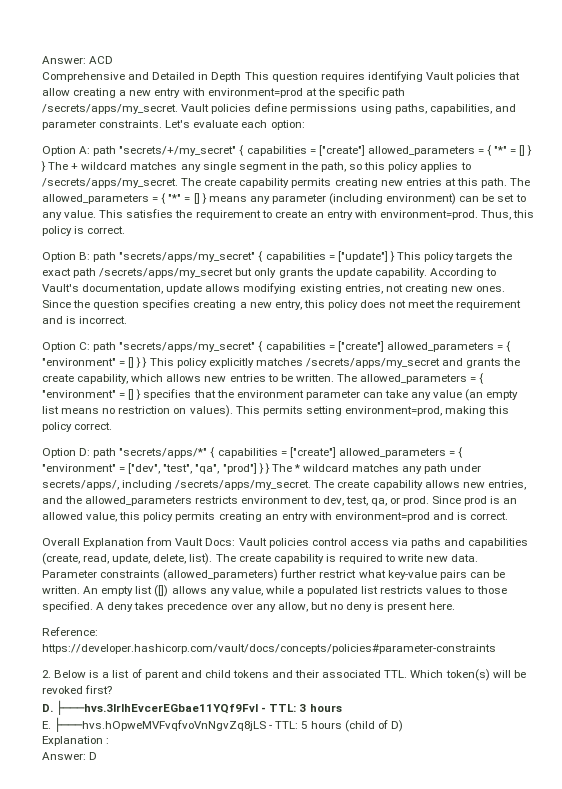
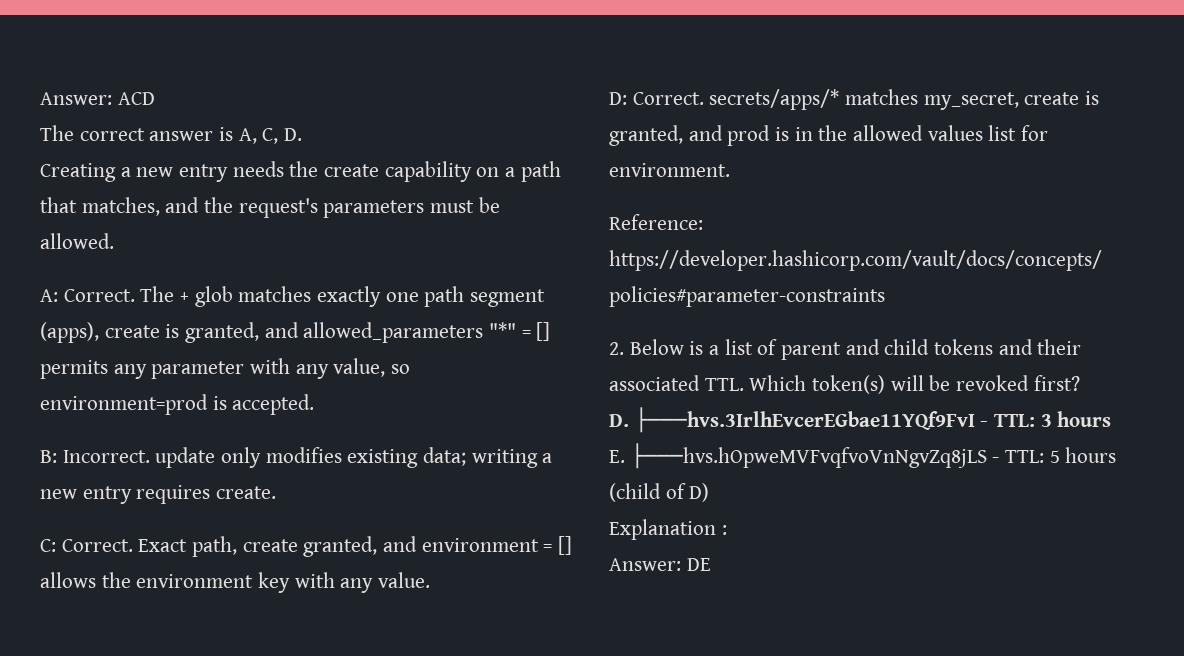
[42,71,521,82] [42,87,406,98] [42,103,516,114] [42,120,305,130] [42,145,533,156] [41,161,471,172] [42,178,531,188] [42,193,526,205] [42,209,535,220] [42,226,126,236] [42,251,513,262] [42,268,497,278] [42,283,506,294] [42,299,522,310] [42,316,128,324] [42,341,512,352] [42,357,521,368] [42,373,485,384] [42,389,519,401] [42,405,510,417] [42,422,113,432] [42,447,464,458] [42,463,482,474] [42,480,526,490] [42,496,518,506] [42,512,509,522] [42,537,529,548] [42,553,479,565] [42,569,505,581] [42,585,507,597] [42,601,456,612] Comprehensive and Detailed in Depth This question requires identifying Vault policies that allow creating a new entry with environment=prod at the specific path /secrets/apps/my_secret. Vault policies define permissions using paths, capabilities, and parameter constraints. Let's evaluate each option: // Option A: path "secrets/+/my_secret" { capabilities = ["create"] allowed_parameters = { "*" = [] } } The + wildcard matches any single segment in the path, so this policy applies to /secrets/apps/my_secret. The create capability permits creating new entries at this path. The allowed_parameters = { "*" = [] } means any parameter (including environment) can be set to any value. This satisfies the requirement to create an entry with environment=prod. Thus, this policy is correct. // Option B: path "secrets/apps/my_secret" { capabilities = ["update"] } This policy targets the exact path /secrets/apps/my_secret but only grants the update capability. According to Vault's documentation, update allows modifying existing entries, not creating new ones. Since the question specifies creating a new entry, this policy does not meet the requirement and is incorrect. // Option C: path "secrets/apps/my_secret" { capabilities = ["create"] allowed_parameters = { "environment" = [] } } This policy explicitly matches /secrets/apps/my_secret and grants the create capability, which allows new entries to be written. The allowed_parameters = { "environment" = [] } specifies that the environment parameter can take any value (an empty list means no restriction on values). This permits setting environment=prod, making this policy correct. // Option D: path "secrets/apps/*" { capabilities = ["create"] allowed_parameters = { "environment" = ["dev", "test", "qa", "prod"] } } The * wildcard matches any path under secrets/apps/, including /secrets/apps/my_secret. The create capability allows new entries, and the allowed_parameters restricts environment to dev, test, qa, or prod. Since prod is an allowed value, this policy permits creating an entry with environment=prod and is correct. // Overall Explanation from Vault Docs: Vault policies control access via paths and capabilities (create, read, update, delete, list). The create capability is required to write new data. Parameter constraints (allowed_parameters) further restrict what key-value pairs can be written. An empty list ([]) allows any value, while a populated list restricts values to those specified. A deny takes precedence over any allow, but no deny is present here. -> [40,125,303,144] [40,161,561,182] [40,197,500,218] [40,233,114,249] [40,286,546,307] [40,322,551,343] [40,358,411,379] [40,394,315,415] [40,447,553,468] [40,485,277,504] [40,536,573,557] [40,572,431,593] [609,89,1100,110] [609,125,1049,146] [609,163,730,177] The correct answer is A, C, D. // Creating a new entry needs the create capability on a path that matches, and the request's parameters must be allowed. // A: Correct. The + glob matches exactly one path segment (apps), create is granted, and allowed_parameters "*" = [] permits any parameter with any value, so environment=prod is accepted. // B: Incorrect. update only modifies existing data; writing a new entry requires create. // C: Correct. Exact path, create granted, and environment = [] allows the environment key with any value. // D: Correct. secrets/apps/* matches my_secret, create is granted, and prod is in the allowed values list for environment.
[89,752,98,760] D -> [686,558,711,571] DE

